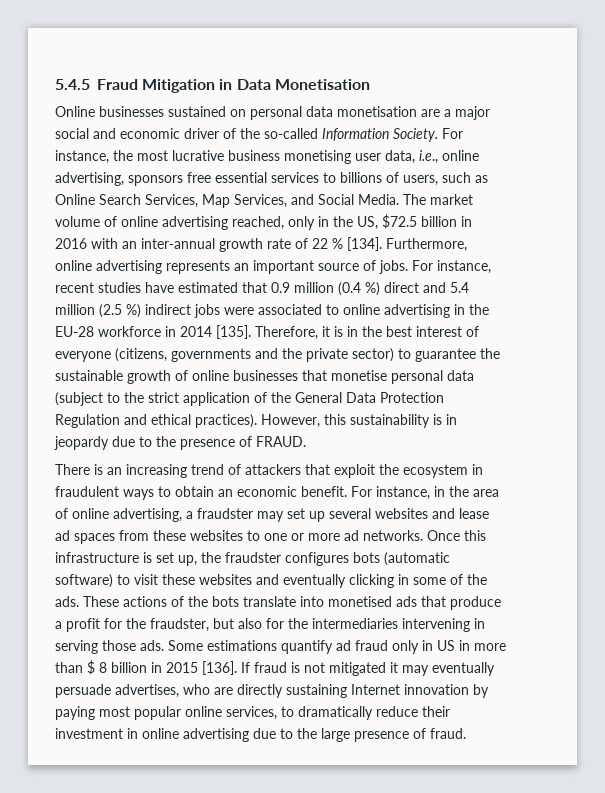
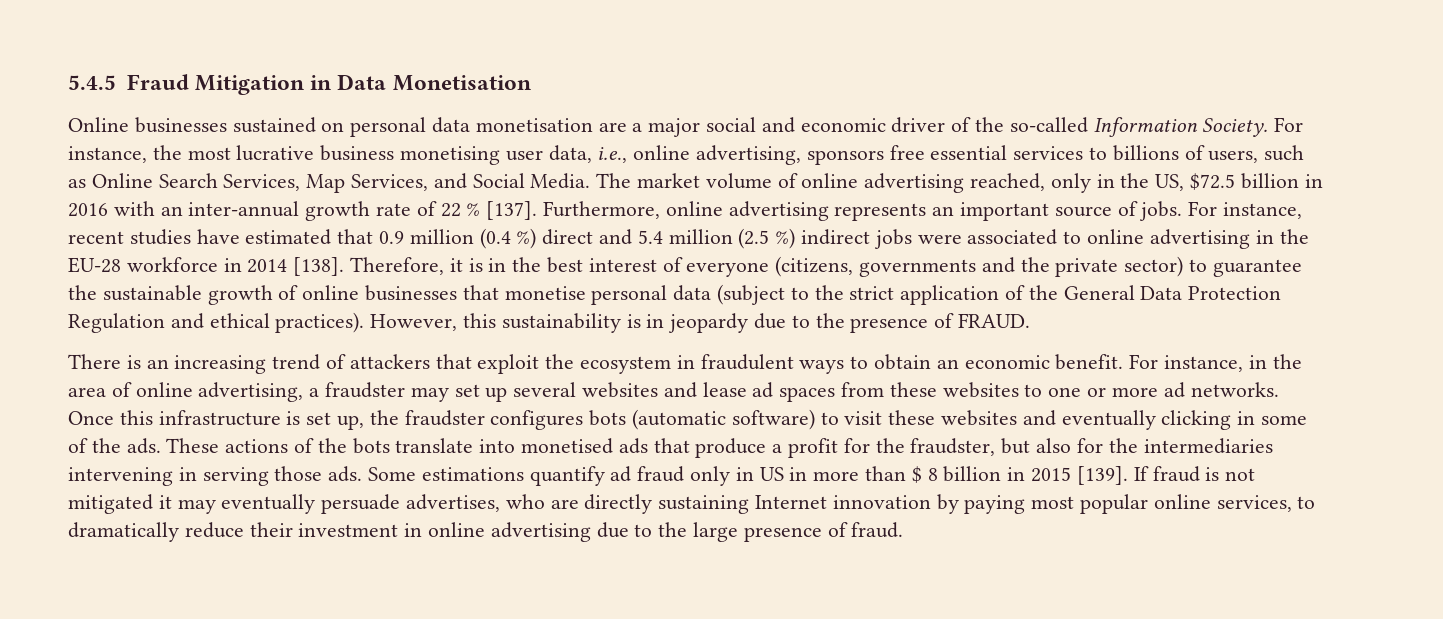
[347,237,382,251] [134]. -> [486,201,538,220] [137].
[216,325,251,339] [135]. -> [293,257,345,276] [138].
[202,661,237,675] [136]. -> [1076,466,1128,485] [139].

